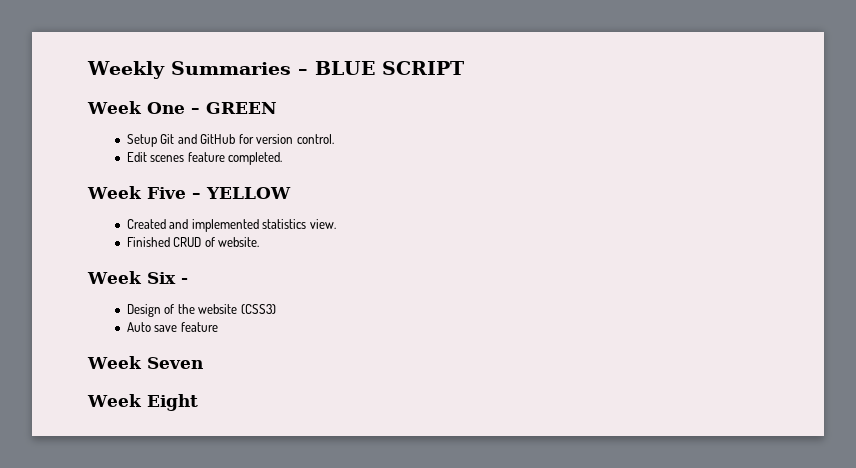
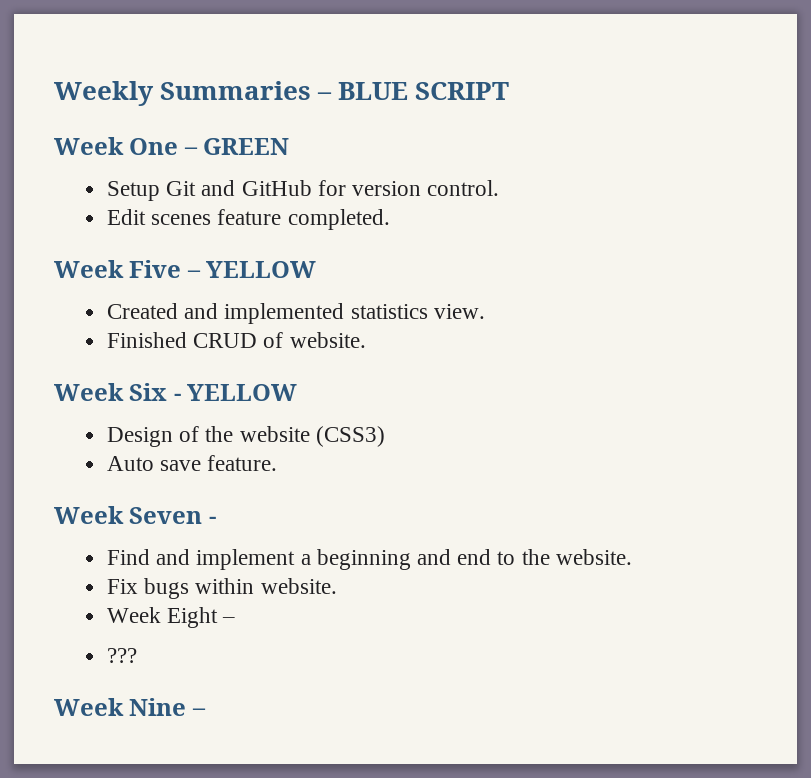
(188, 281) none -> [187,384,298,401] YELLOW
[180,322,218,332] feature -> [207,455,278,471] feature.
[87,394,198,411] // Week Eight -> [208,516,216,524] [106,549,632,570] [106,578,337,599] [106,607,236,628] [106,648,137,663] [54,698,206,716] - // Find and implement a beginning and end to the website. // Fix bugs within website. // Week Eight – // ??? // Week Nine –

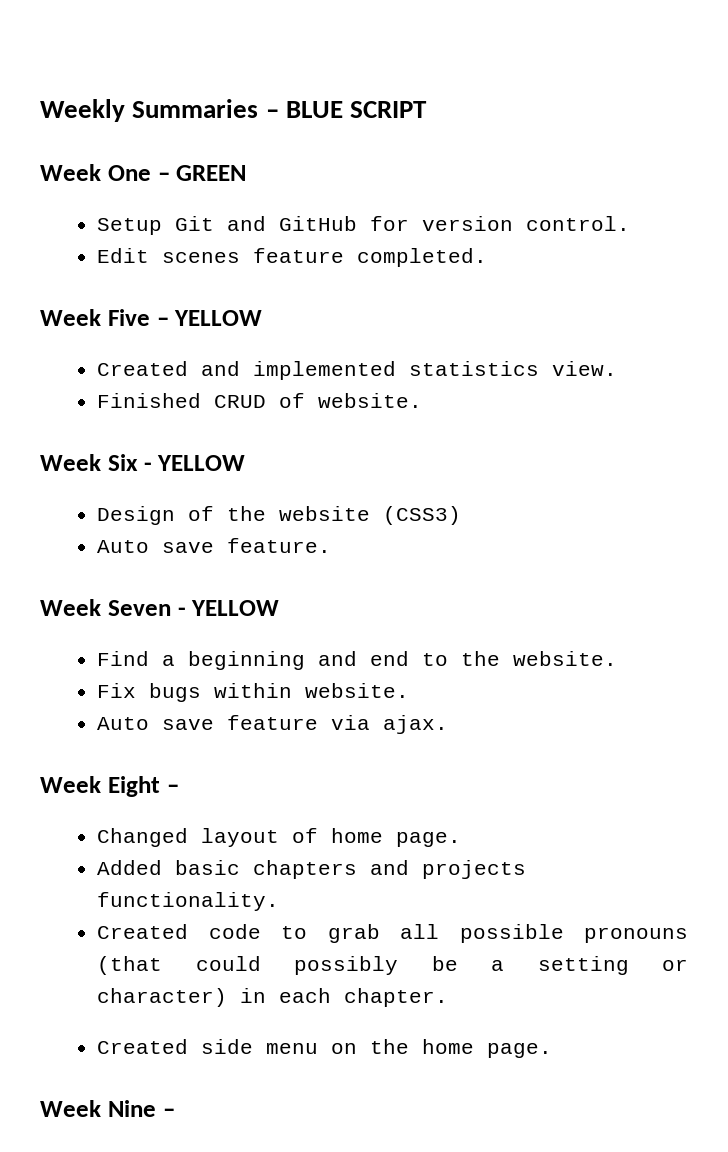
(216, 520) none -> [191,600,280,616] YELLOW
[156,549,296,570] and implement -> (150, 658) none
[106,607,236,628] [106,648,137,663] Week Eight – // ??? -> [97,715,449,734] [40,776,179,797] [97,828,462,847] [97,860,527,879] [97,892,280,911] [97,924,688,943] [97,956,688,975] [97,988,449,1007] [97,1039,553,1058] Auto save feature via ajax. // Week Eight – // Changed layout of home page. // Added basic chapters and projects functionality. // Created code to grab all possible pronouns (that could possibly be a setting or character) in each chapter. // Created side menu on the home page.

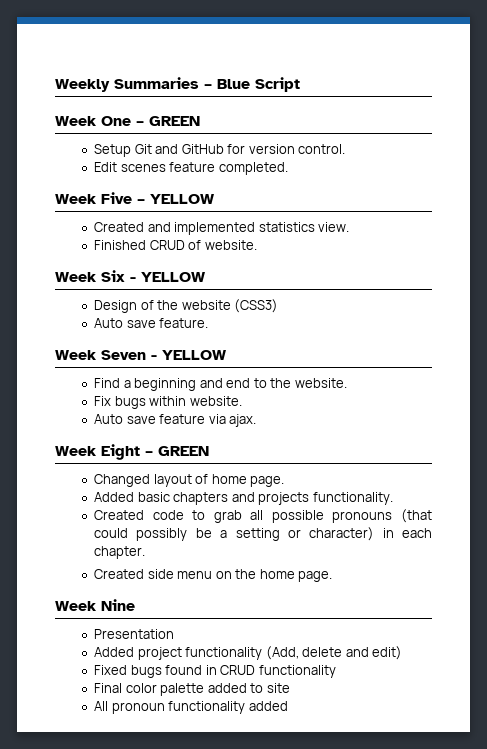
[285,101,428,118] BLUE SCRIPT -> [217,77,300,92] Blue Script
(179, 788) none -> [158,446,209,456] GREEN
[162,1108,175,1117] – -> [94,629,175,639] [94,646,403,660] [94,665,336,678] [94,683,290,696] [94,701,288,714] // Presentation // Added project functionality (Add, delete and edit) // Fixed bugs found in CRUD functionality // Final color palette added to site // All pronoun functionality added

